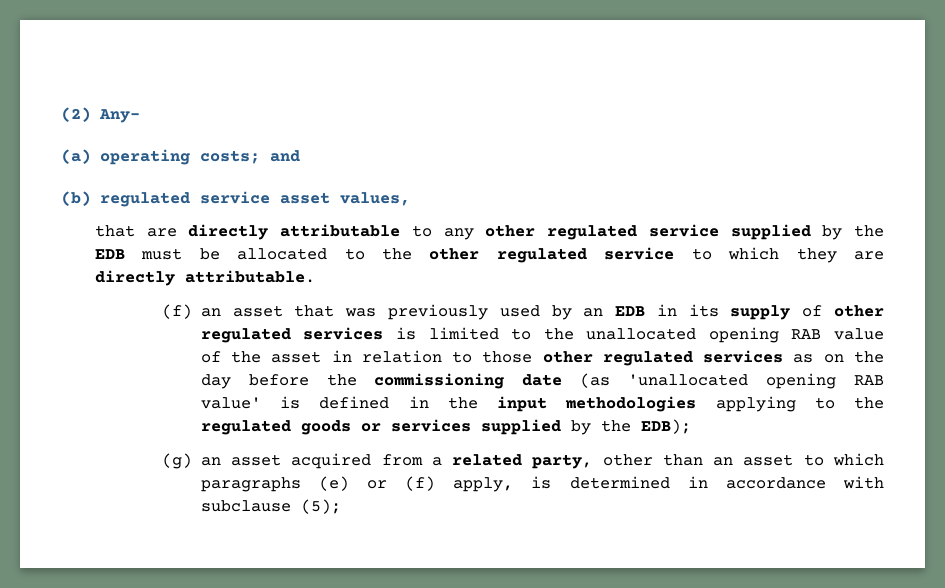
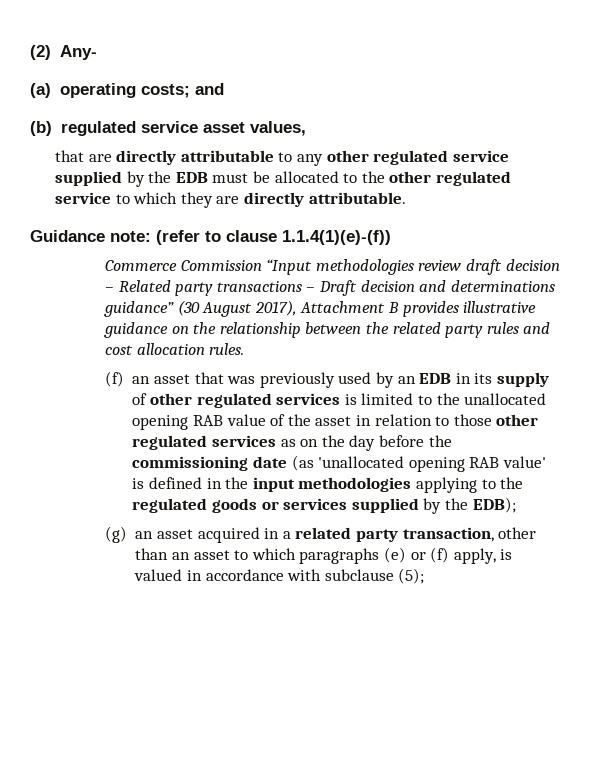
(315, 276) none -> [30,230,391,245] [104,259,560,275] [104,280,555,296] [103,300,537,317] [103,322,551,338] [104,343,245,355] // Guidance note: (refer to clause 1.1.4(1)(e)-(f)) // Commerce Commission “Input methodologies review draft decision – Related party transactions – Draft decision and determinations guidance” (30 August 2017), Attachment B provides illustrative guidance on the relationship between the related party rules and cost allocation rules.
[381,454,423,466] from -> [264,528,280,539] in
[532,454,593,469] party, -> [356,527,494,542] party transaction,
[569,476,670,489] determined -> [134,569,183,581] valued

